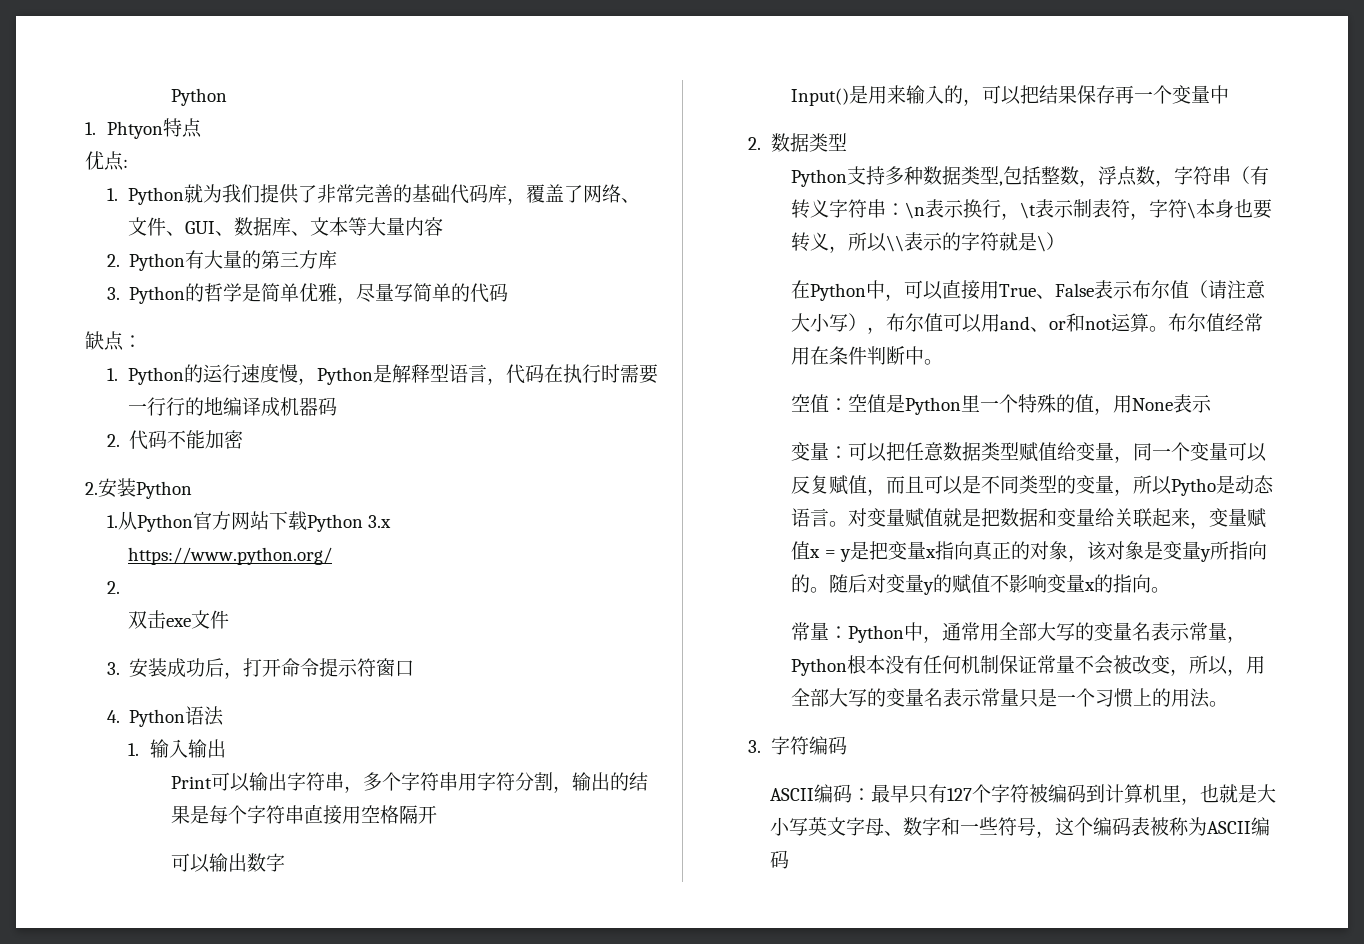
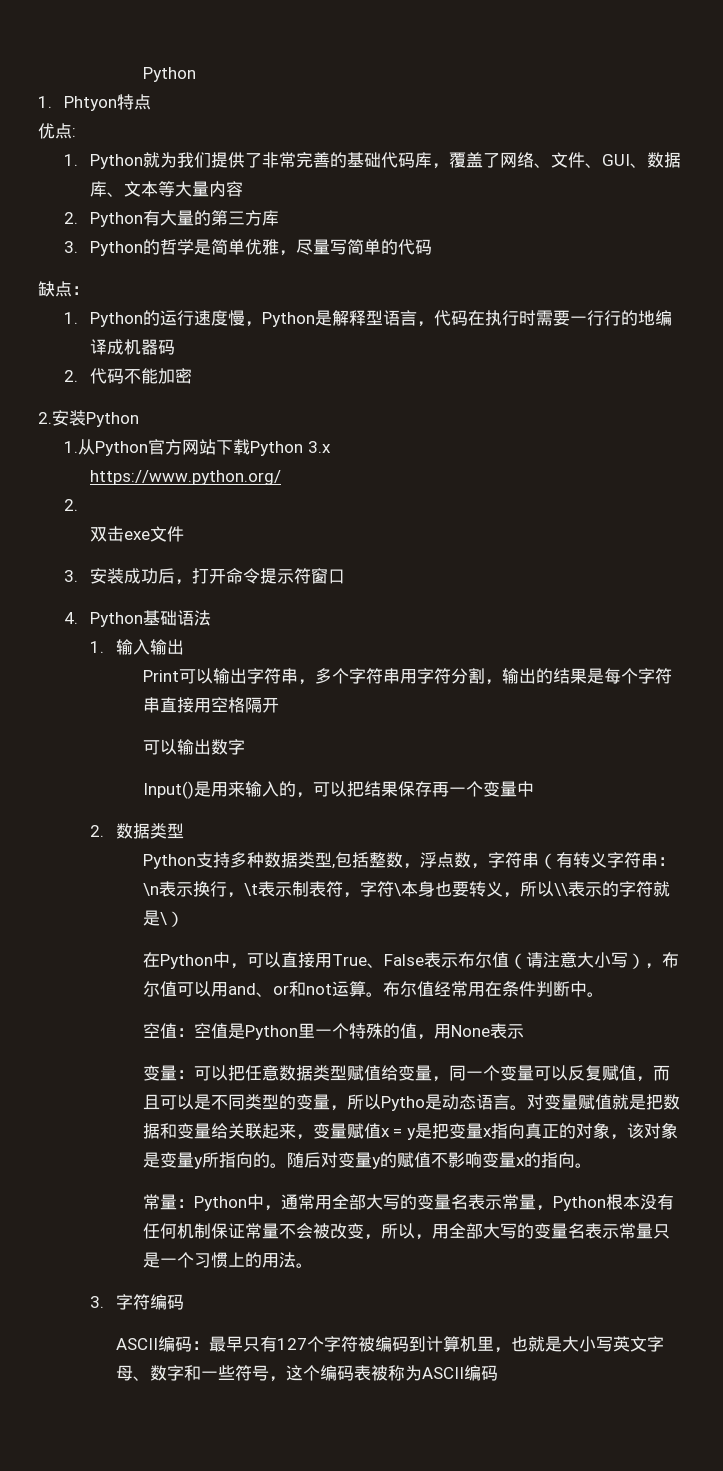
(186, 718) none -> [143,610,178,626] 基础

